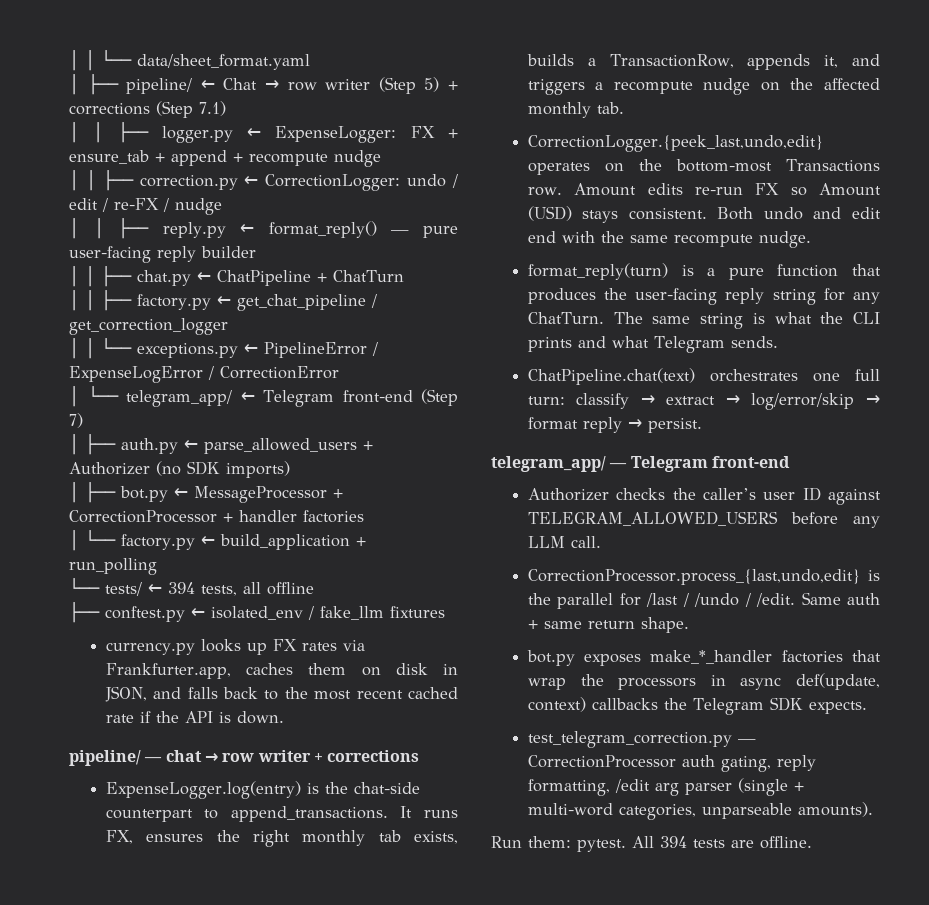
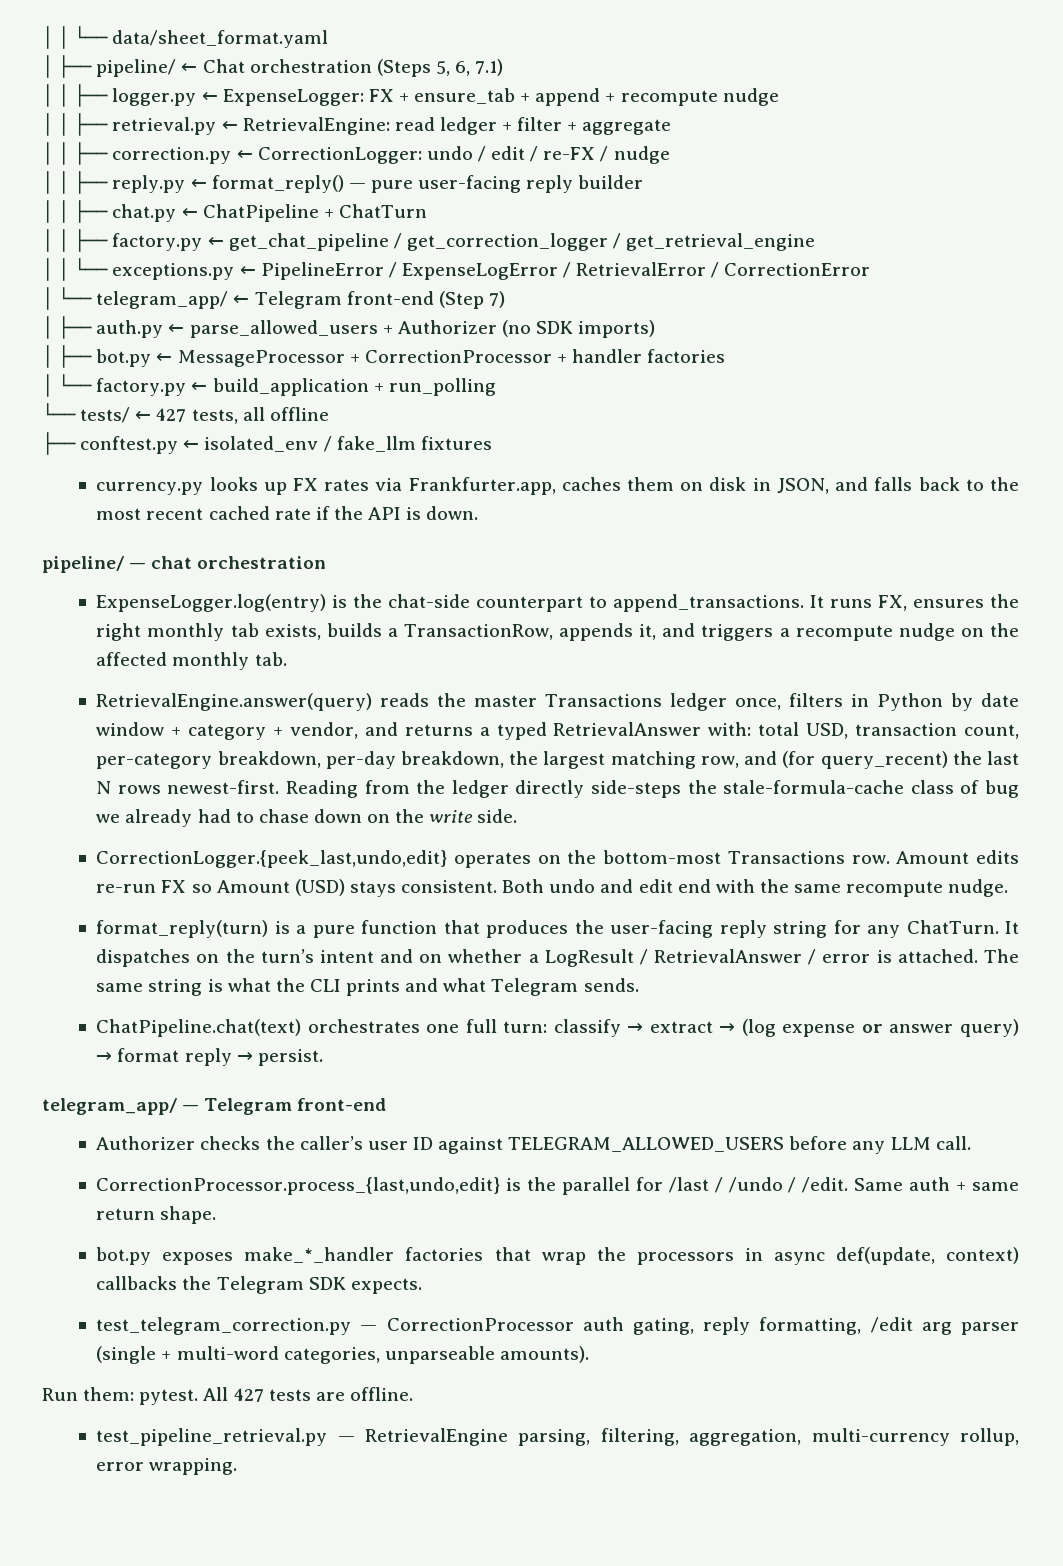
[265,77,459,94] [69,101,193,118] → row writer (Step 5) + corrections (Step -> [249,59,471,77] orchestration (Steps 5, 6,
(381, 158) none -> [42,113,672,136] // │ │ ├── retrieval.py ← RetrievalEngine: read ledger + filter + aggregate
(228, 326) none -> [613,233,816,251] / get_retrieval_engine
(214, 373) none -> [576,262,720,278] RetrievalError /
[168,582,195,594] 394 -> [156,408,187,422] 427
[204,750,420,762] → row writer + corrections -> [197,556,327,569] orchestration
(624, 108) none -> [96,693,1019,711] [96,722,1020,740] [96,751,1020,769] [96,780,1020,798] [96,809,518,827] // RetrievalEngine.answer(query) reads the master Transactions ledger once, filters in Python by date window + category + vendor, and returns a typed RetrievalAnswer with: total USD, transaction count, per-category breakdown, per-day breakdown, the largest matching row, and (for query_recent) the last N rows newest-first. Reading from the ledger directly side-steps the stale-formula-cache class of bug we already had to chase down on the write side.
(604, 318) none -> [1004,921,1019,934] [96,949,978,967] It dispatches on the turn’s intent and on whether a LogResult / RetrievalAnswer / error is attached.
[751,393,855,410] log/error/skip -> [741,1019,1019,1037] (log expense or answer query)
[660,836,687,848] 394 -> [233,1388,264,1402] 427
(812, 842) none -> [96,1428,1019,1446] [96,1458,238,1475] // test_pipeline_retrieval.py — RetrievalEngine parsing, filtering, aggregation, multi-currency rollup, error wrapping.

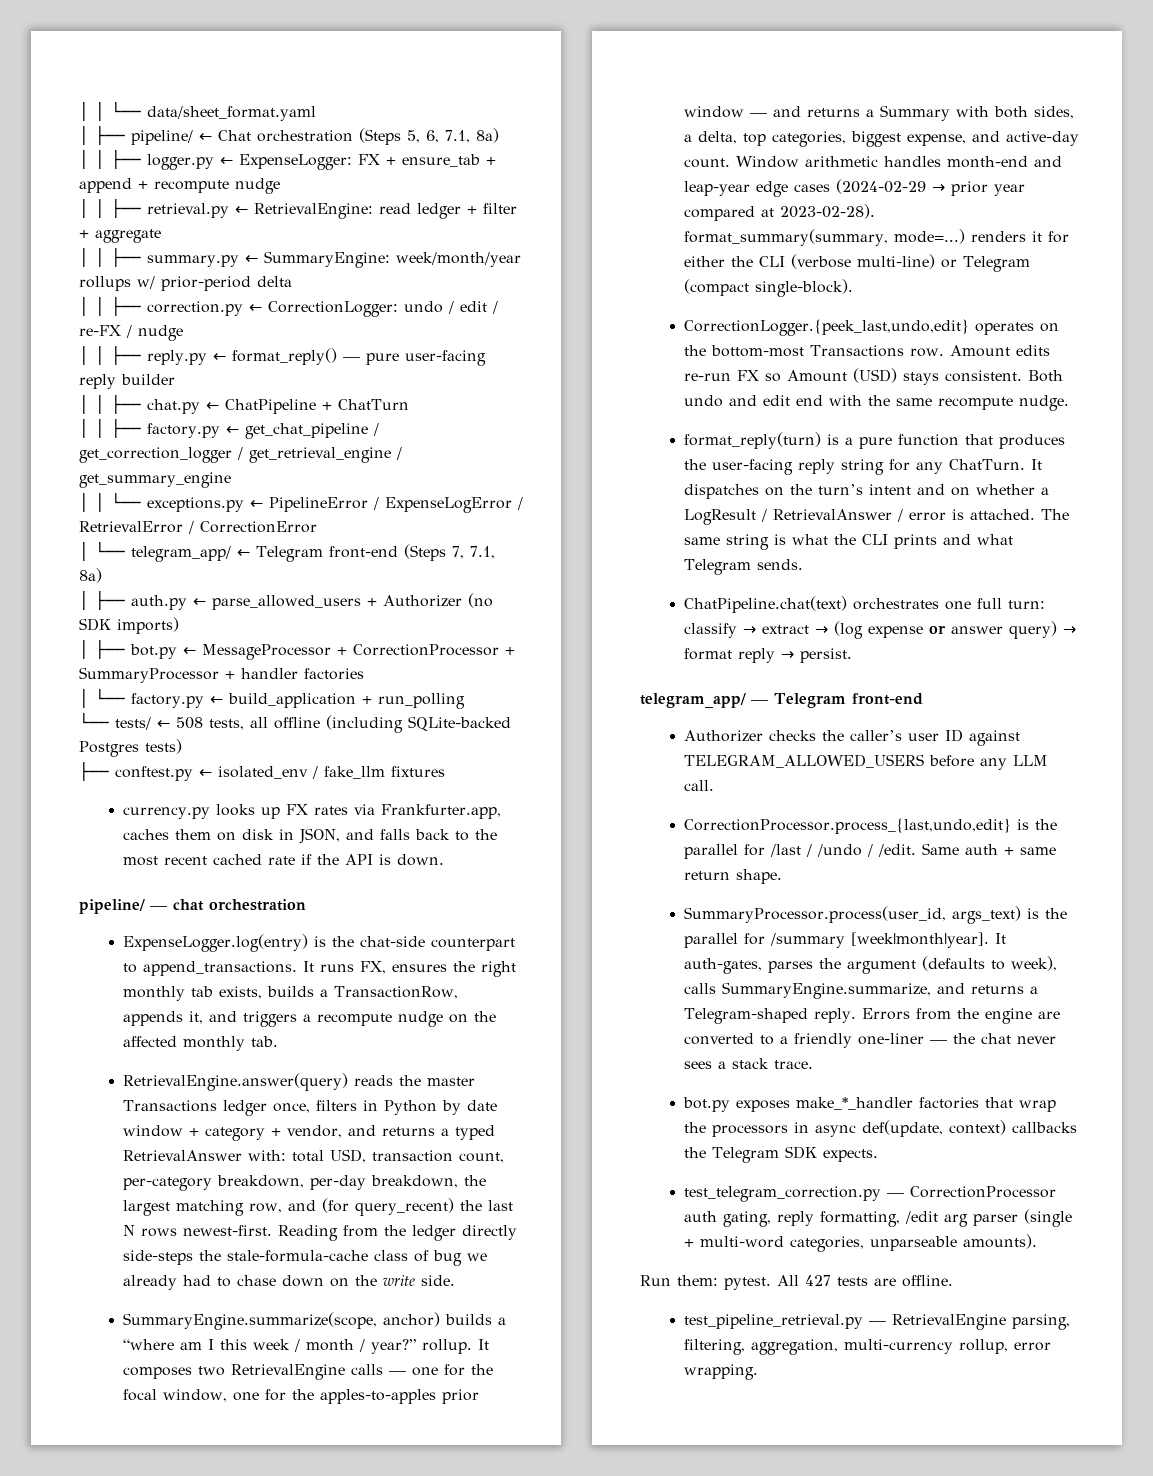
[475,59,504,76] 7.1) -> [445,128,499,143] 7.1, 8a)
(672, 127) none -> [79,247,521,268] [79,276,292,291] // │ │ ├── summary.py ← SummaryEngine: week/month/year rollups w/ prior-period delta
(816, 242) none -> [396,447,402,460] [79,472,231,488] / get_summary_engine
[438,291,505,309] (Step 7) -> [403,544,495,561] [79,568,102,583] (Steps 7, 7.1, 8a)
(567, 358) none -> [79,667,235,683] SummaryProcessor +
[156,408,187,422] 427 -> [176,717,203,729] 508
(329, 414) none -> [326,715,511,733] [79,739,182,757] (including SQLite-backed Postgres tests)
(518, 816) none -> [123,1312,507,1330] [123,1339,490,1354] [123,1364,494,1380] [123,1389,480,1404] [684,105,1075,121] [684,131,1080,147] [684,156,1063,168] [684,179,1026,197] [684,204,876,221] [684,229,1070,246] [684,254,1031,272] [684,279,854,297] // SummaryEngine.summarize(scope, anchor) builds a “where am I this week / month / year?” rollup. It composes two RetrievalEngine calls — one for the focal window, one for the apples-to-apples prior window — and returns a Summary with both sides, a delta, top categories, biggest expense, and active-day count. Window arithmetic handles month-end and leap-year edge cases (2024-02-29 → prior year compared at 2023-02-28). format_summary(summary, mode=...) renders it for either the CLI (verbose multi-line) or Telegram (compact single-block).
(217, 1215) none -> [684,906,1068,924] [684,932,1007,948] [684,956,1058,974] [684,982,1039,999] [684,1008,1061,1024] [684,1033,1057,1048] [684,1058,814,1069] // SummaryProcessor.process(user_id, args_text) is the parallel for /summary [week|month|year]. It auth-gates, parses the argument (defaults to week), calls SummaryEngine.summarize, and returns a Telegram-shaped reply. Errors from the engine are converted to a friendly one-liner — the chat never sees a stack trace.

